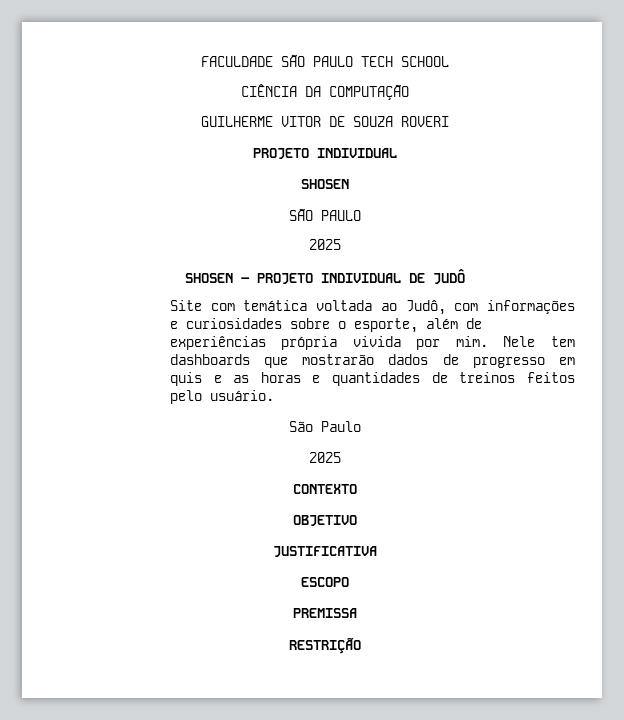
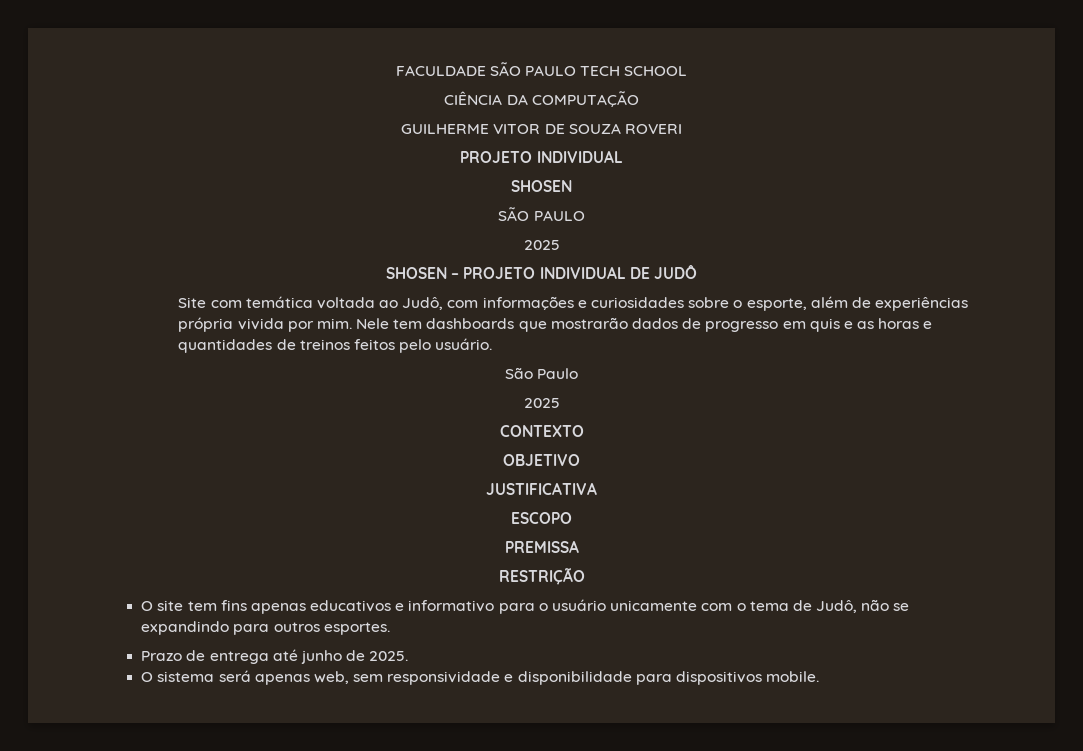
(361, 645) none -> [141,599,910,614] [141,621,390,635] [141,649,409,664] [141,670,820,685] // O site tem fins apenas educativos e informativo para o usuário unicamente com o tema de Judô, não se expandindo para outros esportes. // Prazo de entrega até junho de 2025. // O sistema será apenas web, sem responsividade e disponibilidade para dispositivos mobile.

